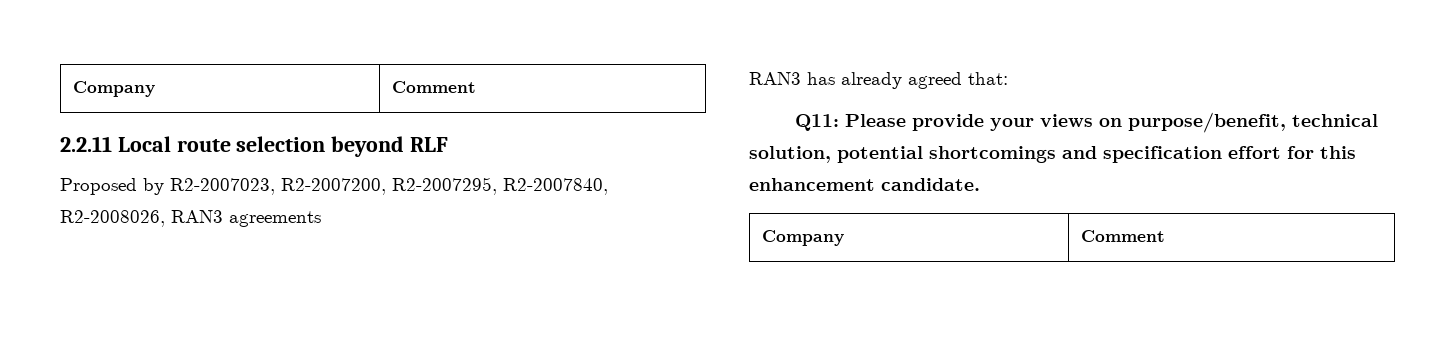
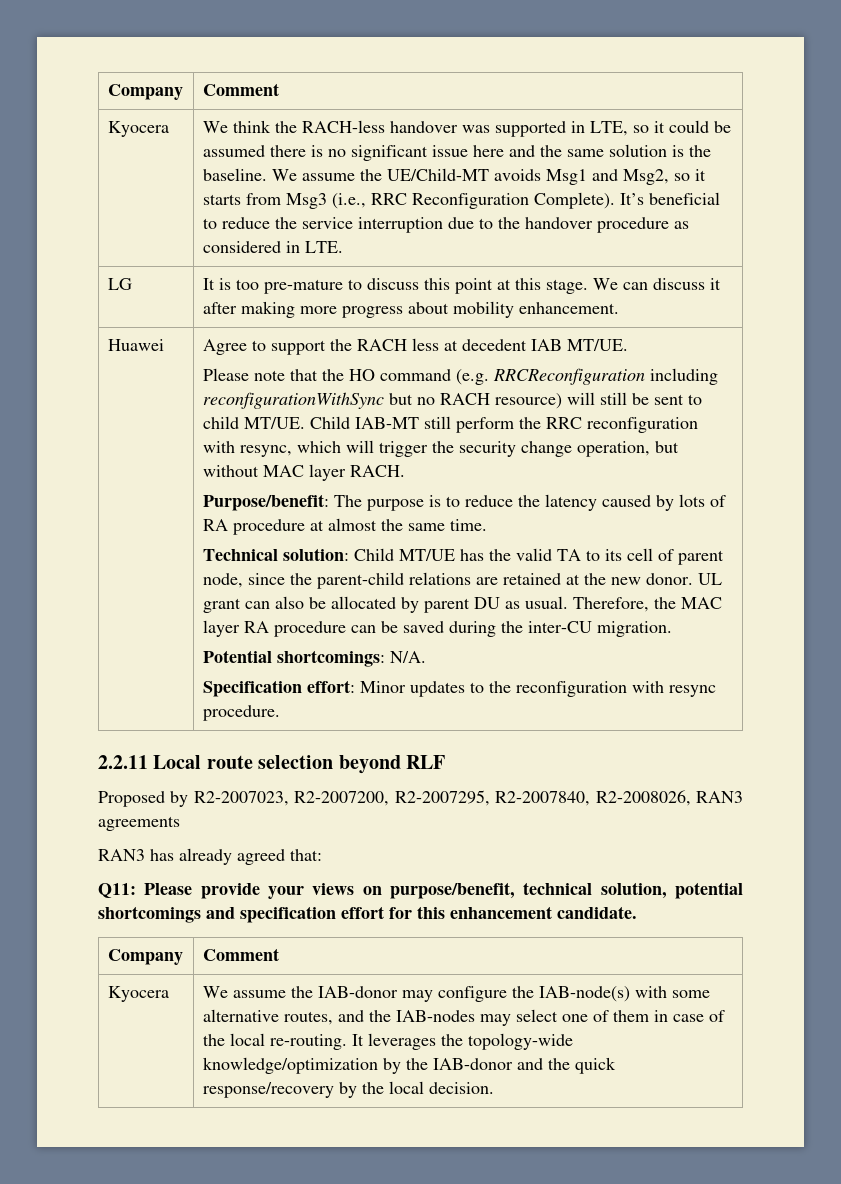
[72,81,155,97] [391,81,476,93] Company | Comment -> [107,84,183,100] [202,83,279,96] [107,121,169,137] [202,120,731,137] [202,144,711,161] [202,168,706,185] [202,192,720,209] [202,217,689,233] [202,241,343,253] [107,278,132,290] [202,278,721,294] [202,301,619,318] [107,339,164,351] [202,338,628,355] [202,368,718,385] [202,392,702,409] [202,416,698,433] [202,440,679,457] [202,464,405,481] [202,494,726,511] [202,518,487,535] [202,548,724,565] [202,572,722,589] [202,596,722,613] [202,620,672,637] [202,650,426,667] [202,680,716,697] [202,705,280,721] Company | Comment // Kyocera | We think the RACH-less handover was supported in LTE, so it could be assumed there is no significant issue here and the same solution is the baseline. We assume the UE/Child-MT avoids Msg1 and Msg2, so it starts from Msg3 (i.e., RRC Reconfiguration Complete). It’s beneficial to reduce the service interruption due to the handover procedure as considered in LTE. // LG | It is too pre-mature to discuss this point at this stage. We can discuss it after making more progress about mobility enhancement. // Huawei | Agree to support the RACH less at decedent IAB MT/UE. // Please note that the HO command (e.g. RRCReconfiguration including reconfigurationWithSync but no RACH resource) will still be sent to child MT/UE. Child IAB-MT still perform the RRC reconfiguration with resync, which will trigger the security change operation, but without MAC layer RACH. // Purpose/benefit: The purpose is to reduce the latency caused by lots of RA procedure at almost the same time. // Technical solution: Child MT/UE has the valid TA to its cell of parent node, since the parent-child relations are retained at the new donor. UL grant can also be allocated by parent DU as usual. Therefore, the MAC layer RA procedure can be saved during the inter-CU migration. // Potential shortcomings: N/A. // Specification effort: Minor updates to the reconfiguration with resync procedure.
(1165, 236) none -> [107,986,169,1002] [202,986,710,1002] [202,1009,725,1026] [202,1033,573,1050] [202,1057,616,1074] [202,1081,494,1098] // Kyocera | We assume the IAB-donor may configure the IAB-node(s) with some alternative routes, and the IAB-nodes may select one of them in case of the local re-routing. It leverages the topology-wide knowledge/optimization by the IAB-donor and the quick response/recovery by the local decision.

